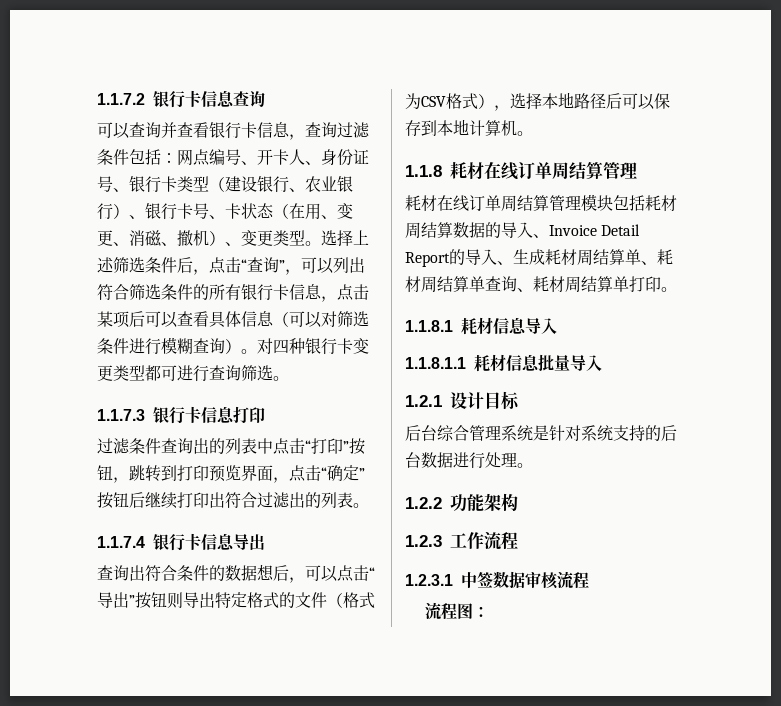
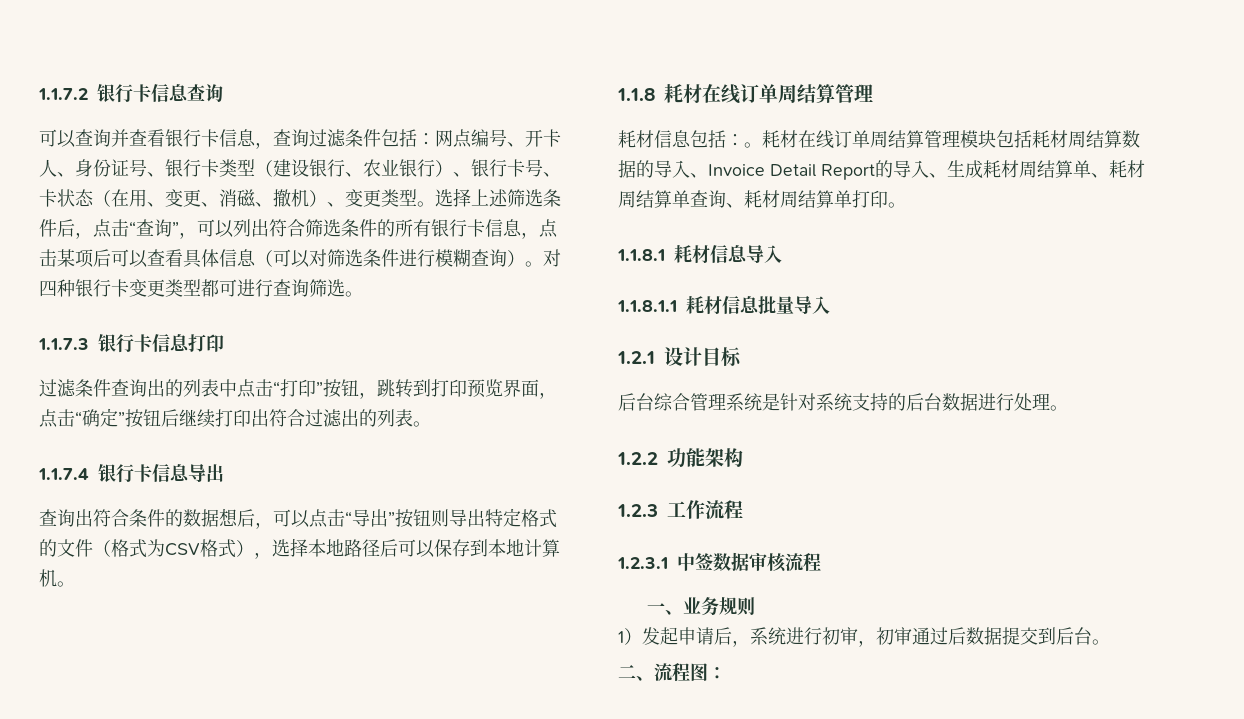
(437, 203) none -> [654,130,798,148] 信息包括：。耗材
(589, 580) none -> [646,597,755,616] [618,627,1110,647] [618,665,654,681] 一、业务规则 // 1）发起申请后，系统进行初审，初审通过后数据提交到后台。 // 二、

